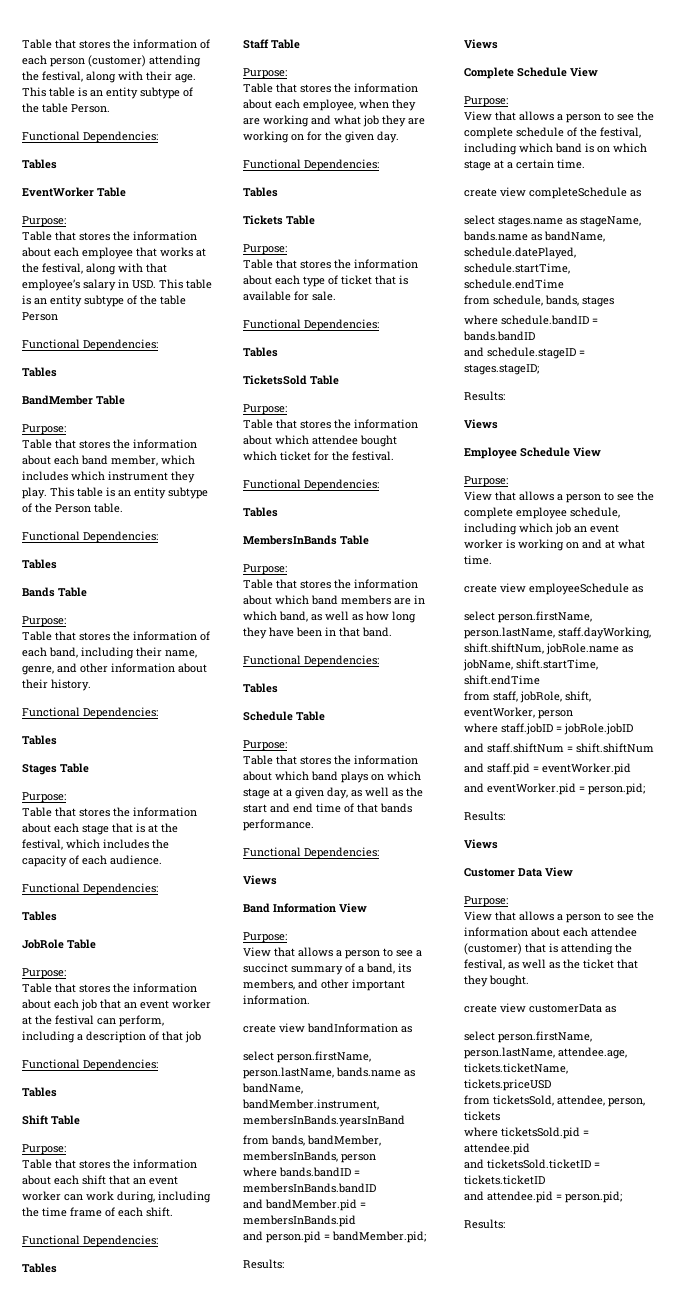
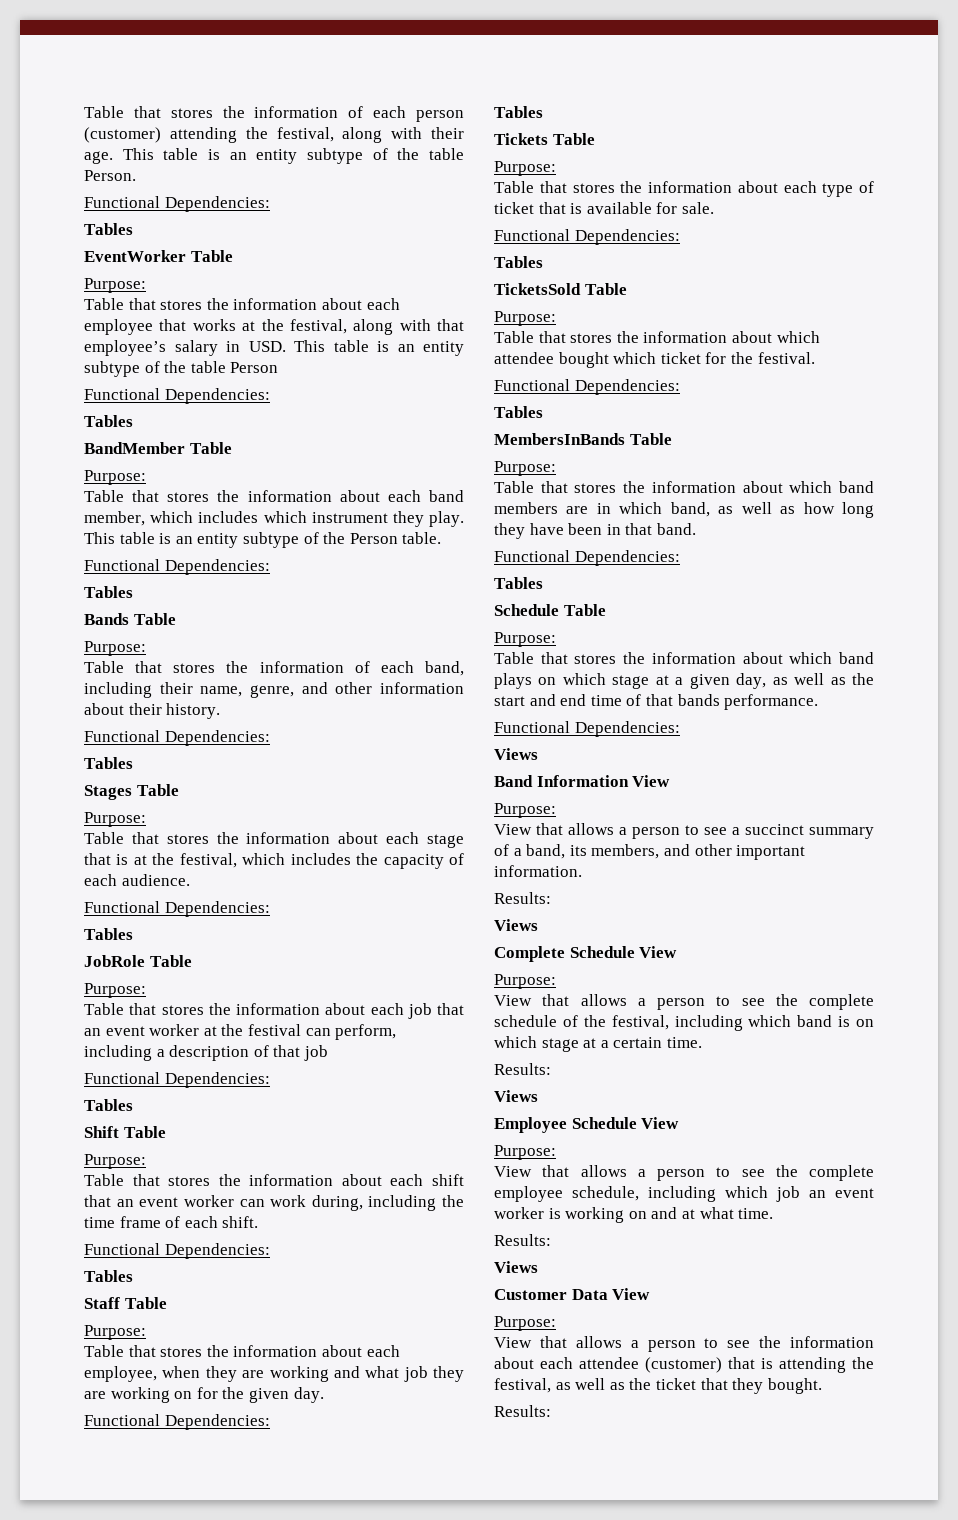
[243,1023,412,1033] [243,1051,371,1063] [243,1067,415,1079] [242,1083,303,1094] [242,1099,379,1110] [243,1115,405,1127] [243,1135,381,1146] [243,1151,376,1163] [243,1167,360,1177] [243,1183,376,1193] [243,1199,366,1211] [243,1215,356,1227] [243,1231,426,1243] // create view bandInformation as // select person.firstName, person.lastName, bands.name as bandName, bandMember.instrument, membersInBands.yearsInBand // from bands, bandMember, membersInBands, person // where bands.bandID = membersInBands.bandID // and bandMember.pid = membersInBands.pid // and person.pid = bandMember.pid; -> (582, 871) none
[464,187,641,199] [464,215,641,227] [463,231,605,242] [464,247,576,259] [464,263,570,274] [464,279,564,289] [464,295,614,307] [464,315,598,325] [463,331,535,341] [464,347,585,359] [464,364,539,375] // create view completeSchedule as // select stages.name as stageName, bands.name as bandName, schedule.datePlayed, schedule.startTime, schedule.endTime // from schedule, bands, stages // where schedule.bandID = bands.bandID // and schedule.stageID = stages.stageID; -> (702, 1042) none
[464,583,643,595] [464,611,592,623] [464,627,651,639] [464,643,633,655] [463,659,598,671] [464,675,540,685] [464,691,591,703] [464,707,573,719] [464,723,633,735] [464,743,654,753] [464,763,631,775] [464,783,645,795] // create view employeeSchedule as // select person.firstName, person.lastName, staff.dayWorking, shift.shiftNum, jobRole.name as jobName, shift.startTime, shift.endTime // from staff, jobRole, shift, eventWorker, person // where staff.jobID = jobRole.jobID // and staff.shiftNum = shift.shiftNum // and staff.pid = eventWorker.pid // and eventWorker.pid = person.pid; -> (774, 1213) none
[464,1003,616,1013] [464,1031,592,1043] [464,1047,627,1059] [464,1063,568,1074] [464,1079,551,1091] [464,1095,645,1107] [464,1111,500,1121] [464,1127,589,1139] [464,1143,530,1155] [464,1159,600,1169] [464,1175,545,1185] [464,1191,622,1203] // create view customerData as // select person.firstName, person.lastName, attendee.age, tickets.ticketName, tickets.priceUSD // from ticketsSold, attendee, person, tickets // where ticketsSold.pid = attendee.pid // and ticketsSold.ticketID = tickets.ticketID // and attendee.pid = person.pid; -> (822, 1386) none

